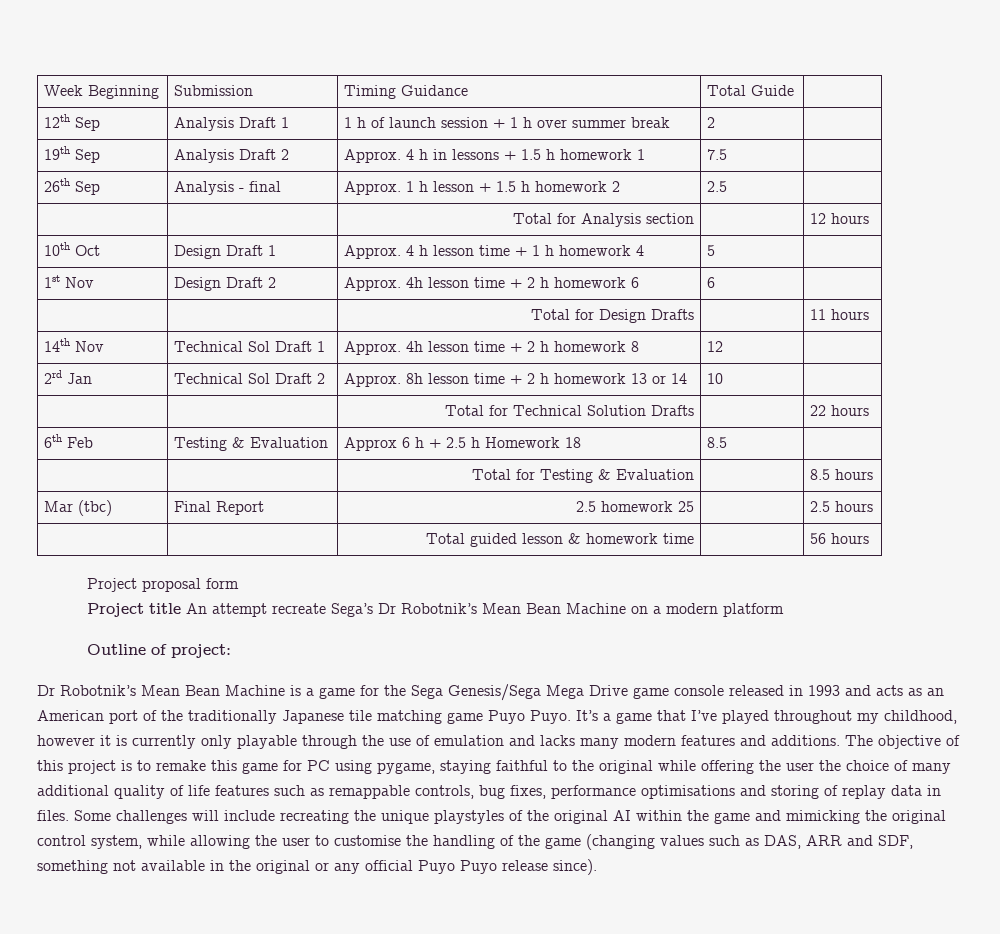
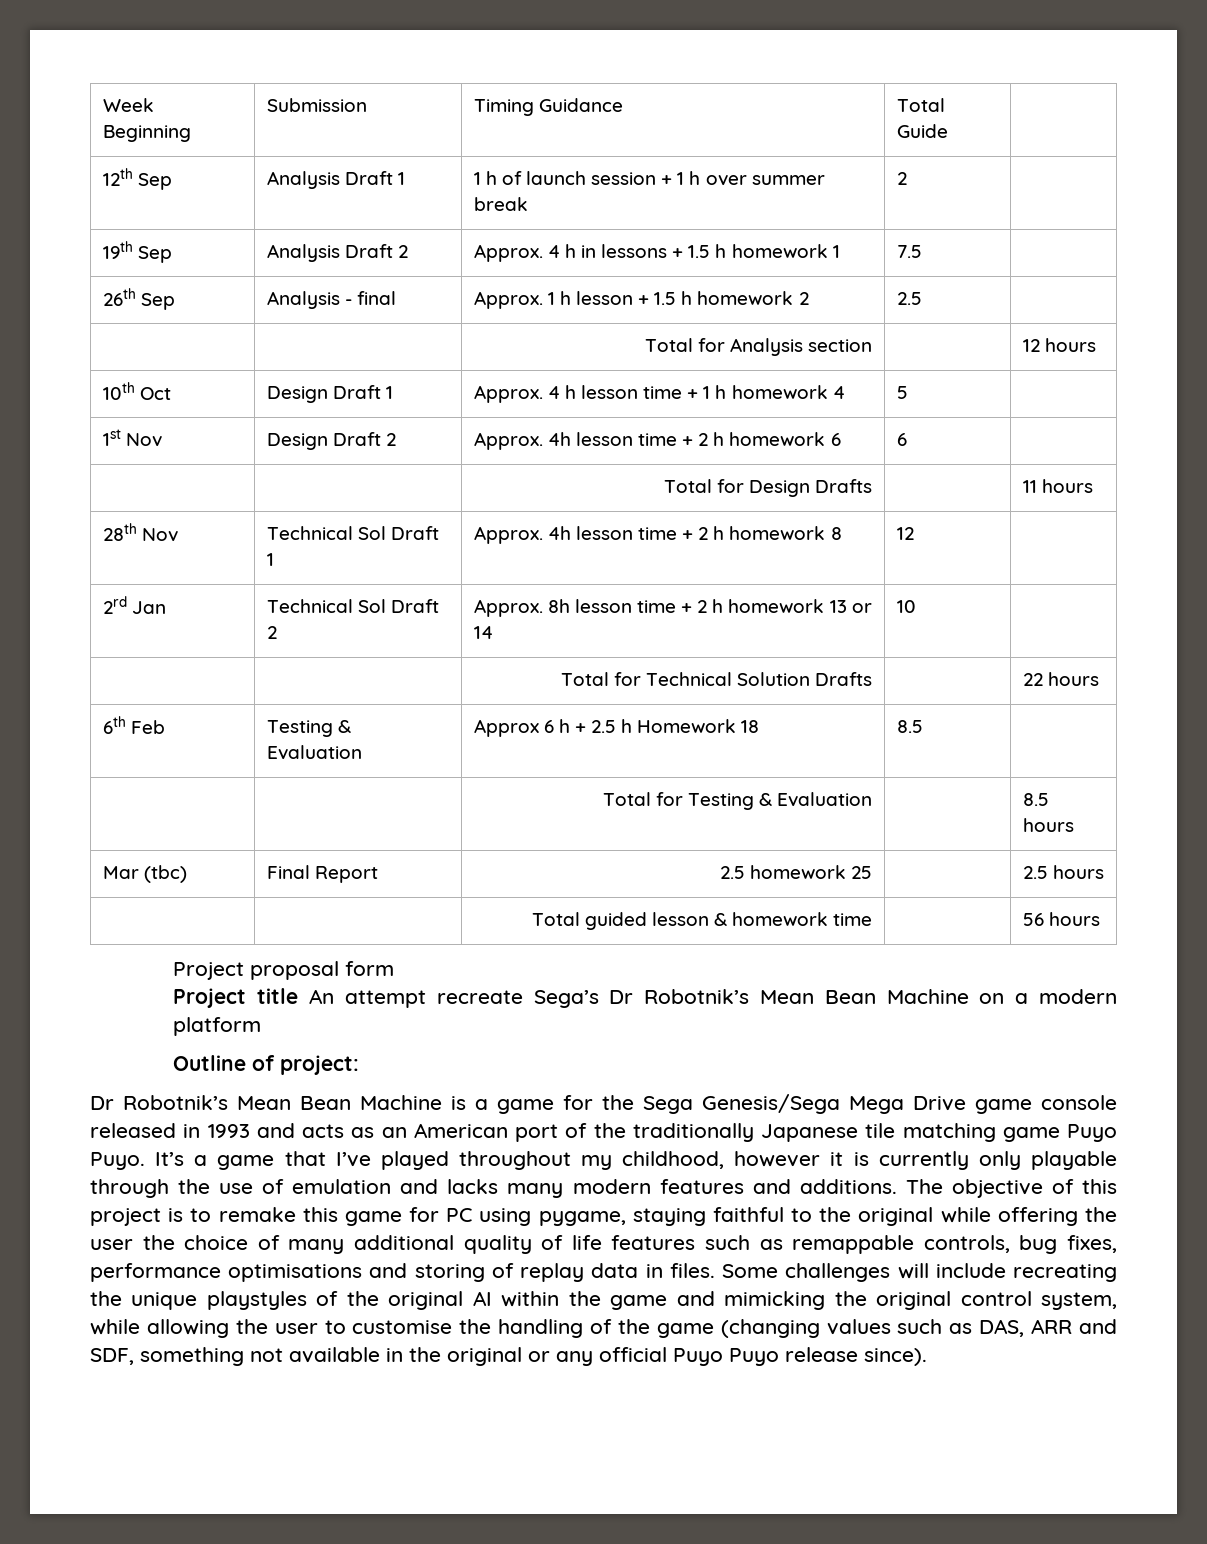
[43,338,70,352] 14th -> [102,523,137,541] 28th

